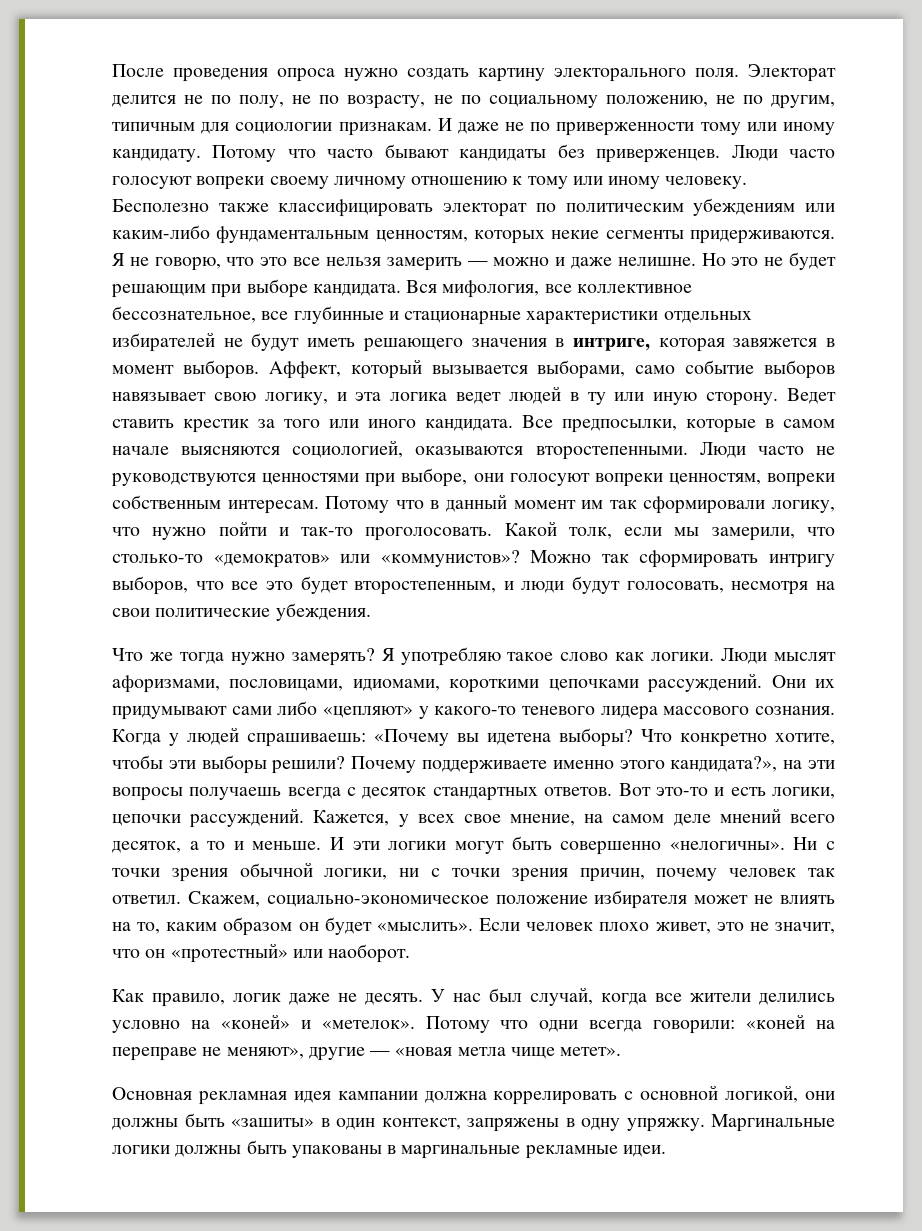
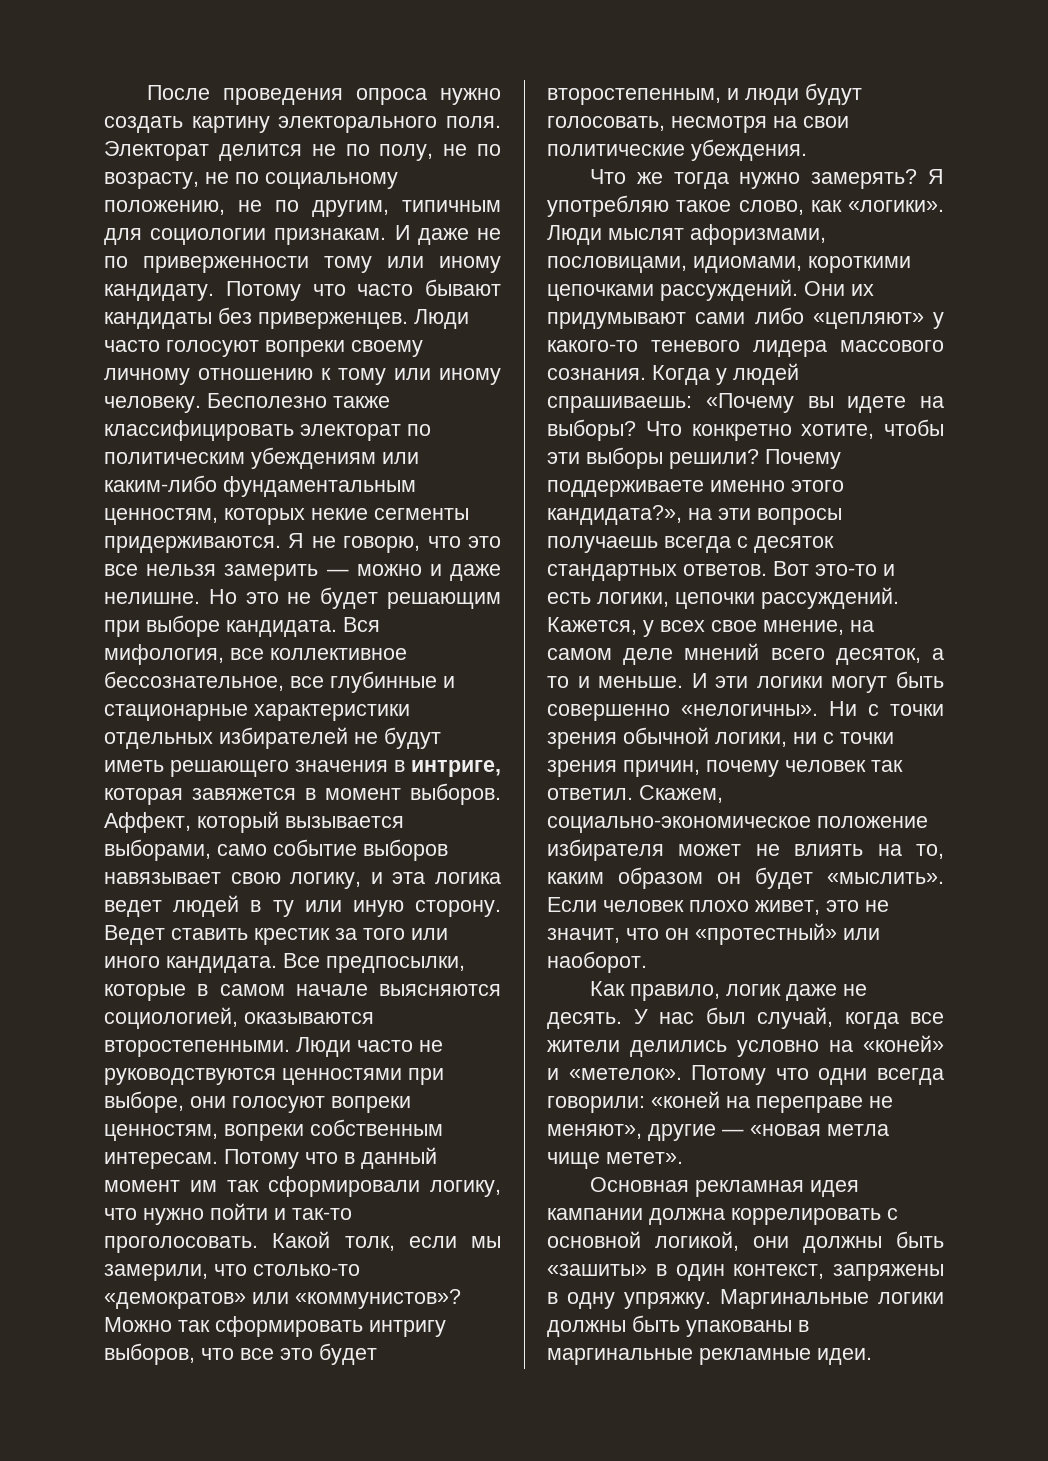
[560,652,715,661] слово как логики. -> [738,200,944,215] слово, как «логики».
[487,733,551,745] идетена -> [847,396,944,413] идете на

